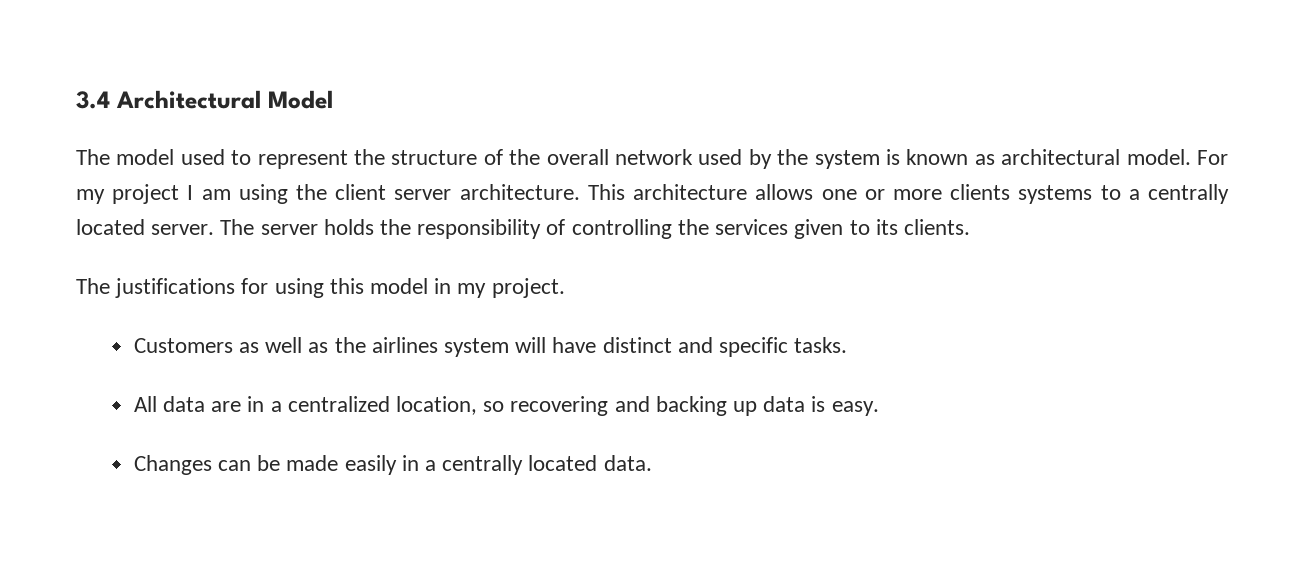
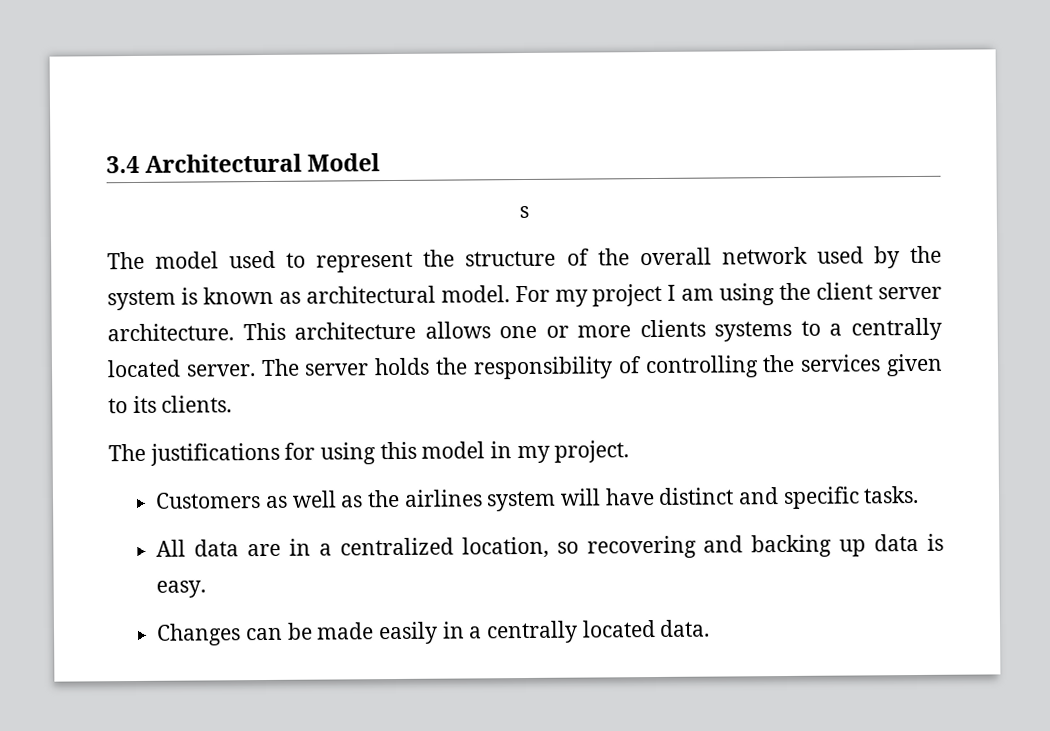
(333, 99) none -> [518,205,529,219] // s

